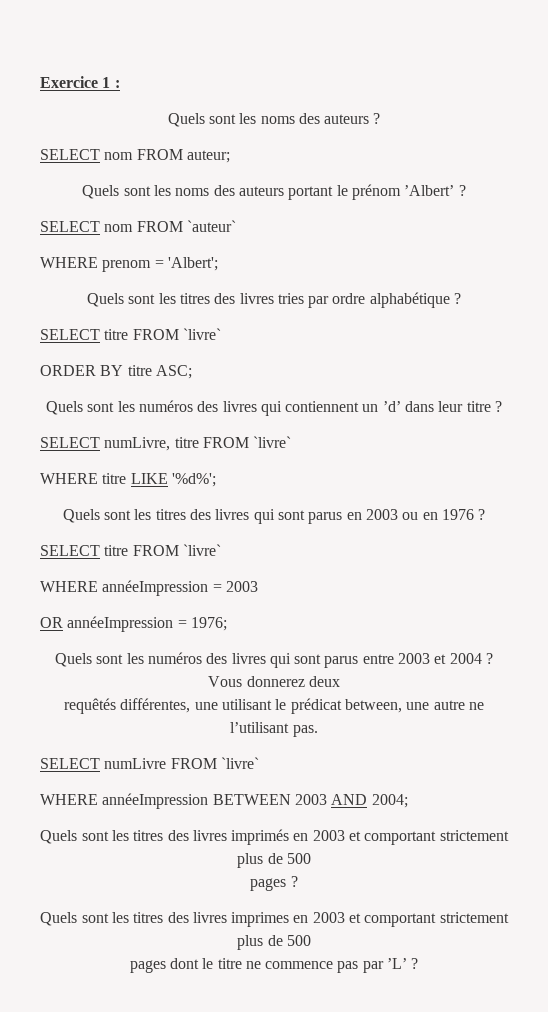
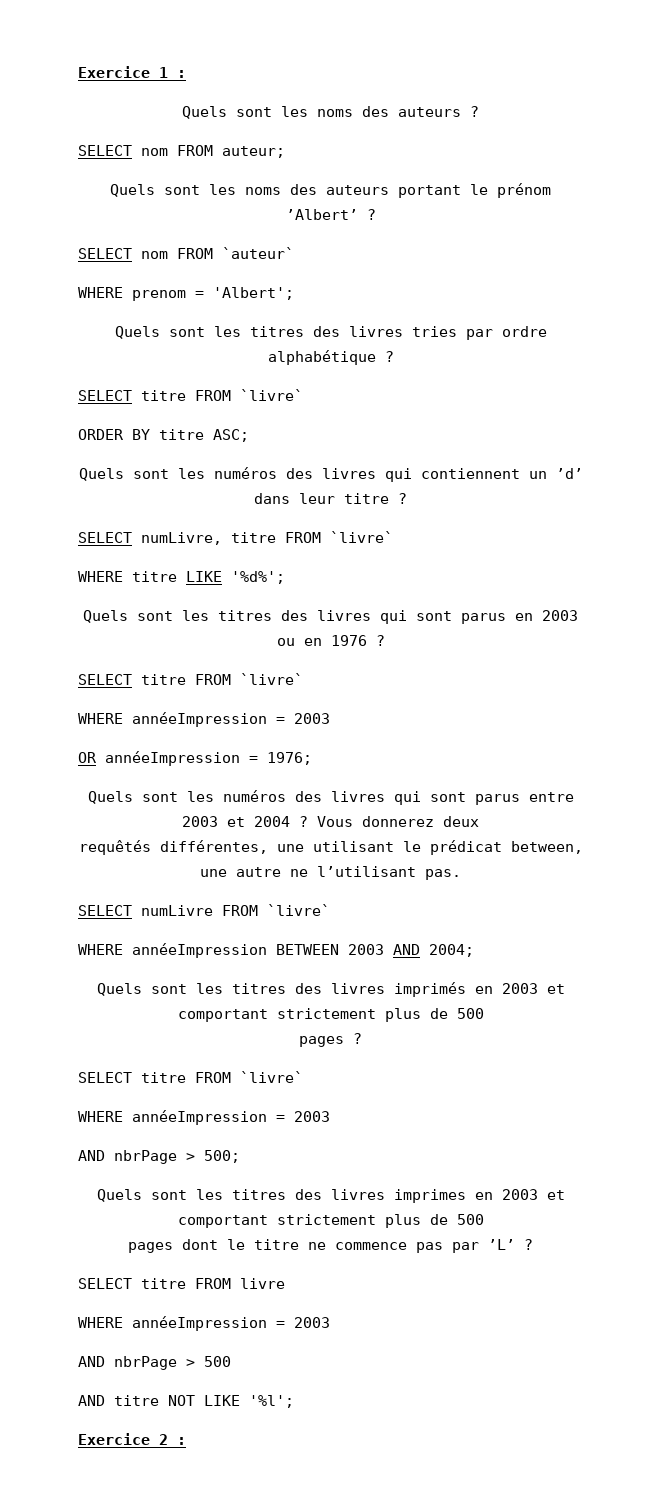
(298, 881) none -> [78,1071,303,1083] [78,1110,330,1125] [78,1150,240,1164] // SELECT titre FROM `livre` // WHERE annéeImpression = 2003 // AND nbrPage > 500;
(419, 963) none -> [78,1278,285,1289] [78,1316,330,1331] [78,1356,231,1370] [78,1395,294,1408] [78,1433,186,1445] // SELECT titre FROM livre // WHERE annéeImpression = 2003 // AND nbrPage > 500 // AND titre NOT LIKE '%l'; // Exercice 2 :

